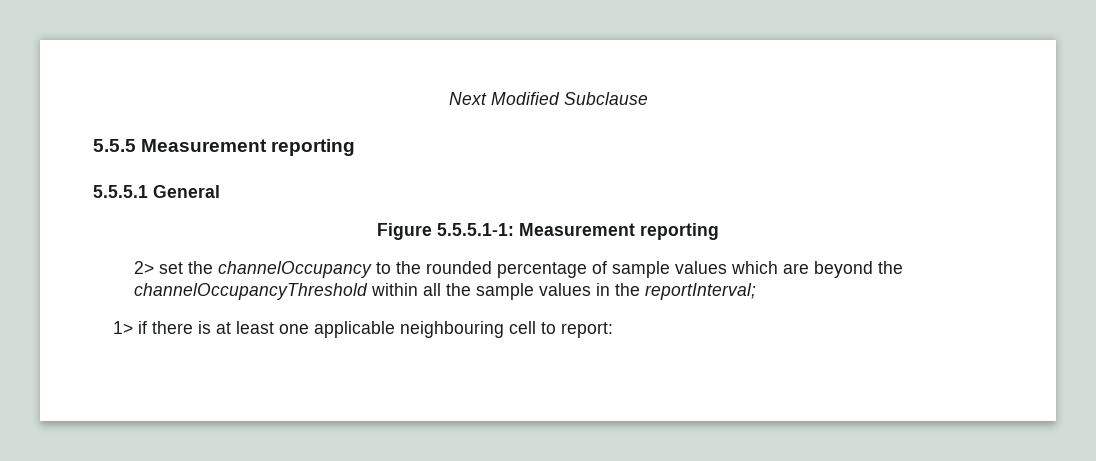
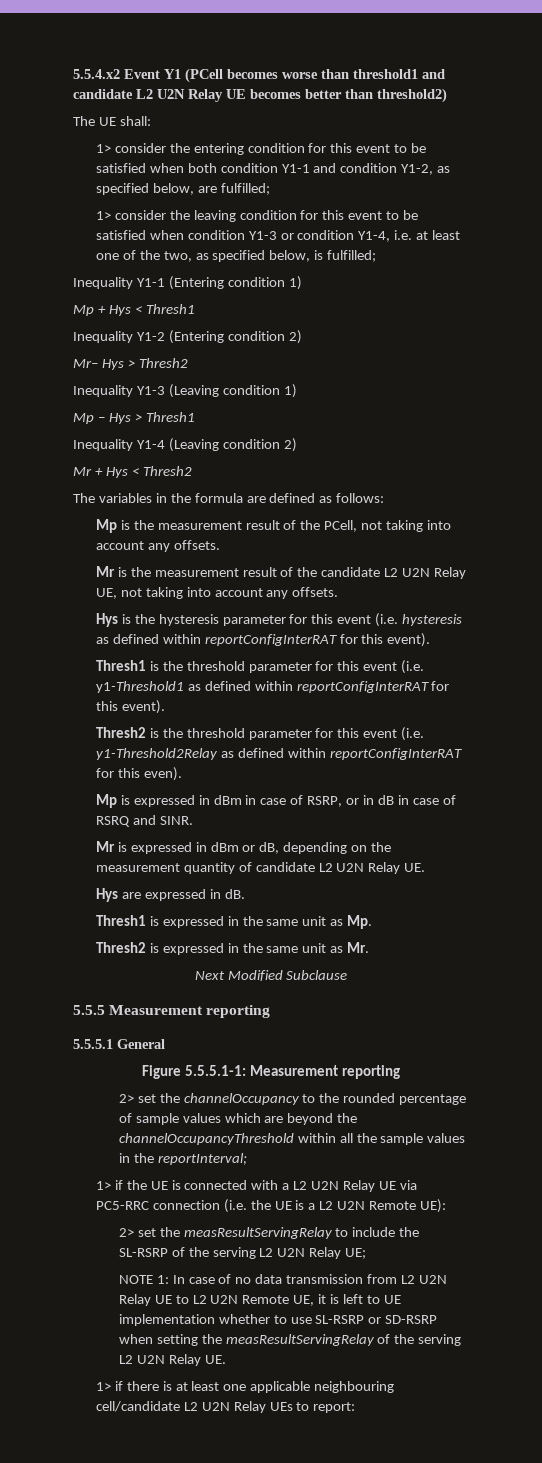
(448, 98) none -> [73,68,445,83] [73,88,447,103] [73,116,151,126] [95,143,427,155] [95,163,451,175] [95,183,270,195] [95,210,419,222] [95,230,461,242] [95,250,377,262] [73,276,302,290] [73,304,195,316] [73,330,302,344] [73,358,188,370] [73,384,297,398] [73,412,195,424] [73,438,297,452] [73,466,192,478] [73,493,385,503] [95,519,452,533] [95,540,220,552] [95,566,467,579] [95,587,339,599] [95,613,463,627] [95,633,431,647] [95,660,425,674] [95,681,450,693] [95,700,165,714] [95,727,425,741] [95,748,462,760] [95,767,182,781] [95,794,456,808] [95,815,193,827] [95,841,392,854] [95,862,426,874] [95,888,245,902] [95,915,373,929] [95,942,370,955] 5.5.4.x2 Event Y1 (PCell becomes worse than threshold1 and candidate L2 U2N Relay UE becomes better than threshold2) // The UE shall: // 1> consider the entering condition for this event to be satisfied when both condition Y1-1 and condition Y1-2, as specified below, are fulfilled; // 1> consider the leaving condition for this event to be satisfied when condition Y1-3 or condition Y1-4, i.e. at least one of the two, as specified below, is fulfilled; // Inequality Y1-1 (Entering condition 1) // Mp + Hys < Thresh1 // Inequality Y1-2 (Entering condition 2) // Mr– Hys > Thresh2 // Inequality Y1-3 (Leaving condition 1) // Mp – Hys > Thresh1 // Inequality Y1-4 (Leaving condition 2) // Mr + Hys < Thresh2 // The variables in the formula are defined as follows: // Mp is the measurement result of the PCell, not taking into account any offsets. // Mr is the measurement result of the candidate L2 U2N Relay UE, not taking into account any offsets. // Hys is the hysteresis parameter for this event (i.e. hysteresis as defined within reportConfigInterRAT for this event). // Thresh1 is the threshold parameter for this event (i.e. y1-Threshold1 as defined within reportConfigInterRAT for this event). // Thresh2 is the threshold parameter for this event (i.e. y1-Threshold2Relay as defined within reportConfigInterRAT for this even). // Mp is expressed in dBm in case of RSRP, or in dB in case of RSRQ and SINR. // Mr is expressed in dBm or dB, depending on the measurement quantity of candidate L2 U2N Relay UE. // Hys are expressed in dB. // Thresh1 is expressed in the same unit as Mp. // Thresh2 is expressed in the same unit as Mr. //
(756, 291) none -> [95,1180,417,1192] [95,1199,447,1213] [118,1227,420,1239] [118,1247,367,1259] [118,1274,447,1284] [118,1294,401,1306] [118,1314,438,1326] [118,1334,462,1346] [118,1354,226,1366] // 1> if the UE is connected with a L2 U2N Relay UE via PC5-RRC connection (i.e. the UE is a L2 U2N Remote UE): // 2> set the measResultServingRelay to include the SL-RSRP of the serving L2 U2N Relay UE; // NOTE 1: In case of no data transmission from L2 U2N Relay UE to L2 U2N Remote UE, it is left to UE implementation whether to use SL-RSRP or SD-RSRP when setting the measResultServingRelay of the serving L2 U2N Relay UE.
[509,321,537,334] cell -> [95,1401,293,1413] cell/candidate L2 U2N Relay UEs

